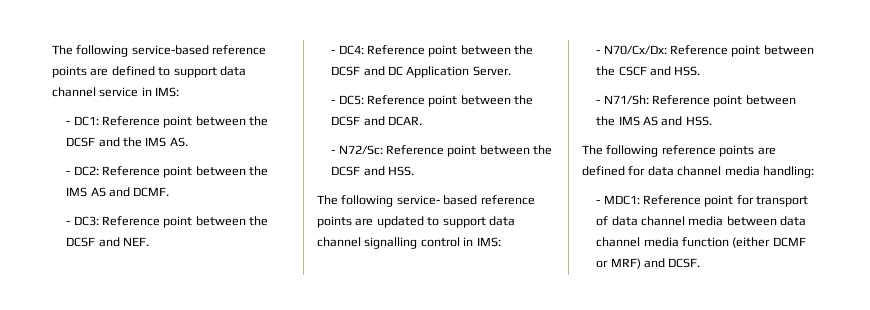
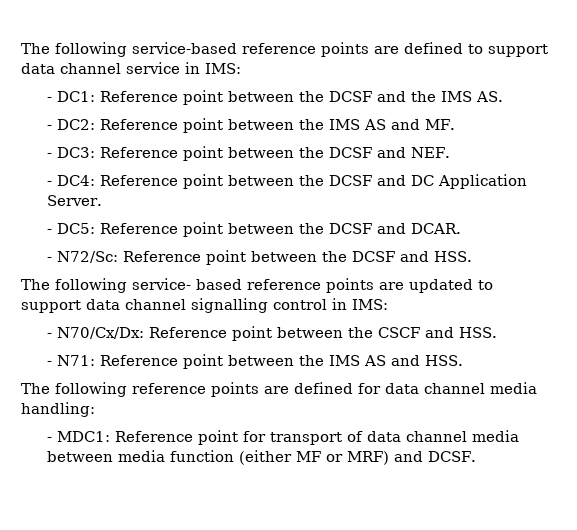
[133,187,170,197] DCMF. -> [424,119,455,130] MF.
[603,95,649,105] N71/Sh: -> [56,355,95,366] N71:
[780,216,807,226] [596,237,641,247] data channel -> (113, 456) none
[772,237,806,247] DCMF -> [295,451,321,462] MF

